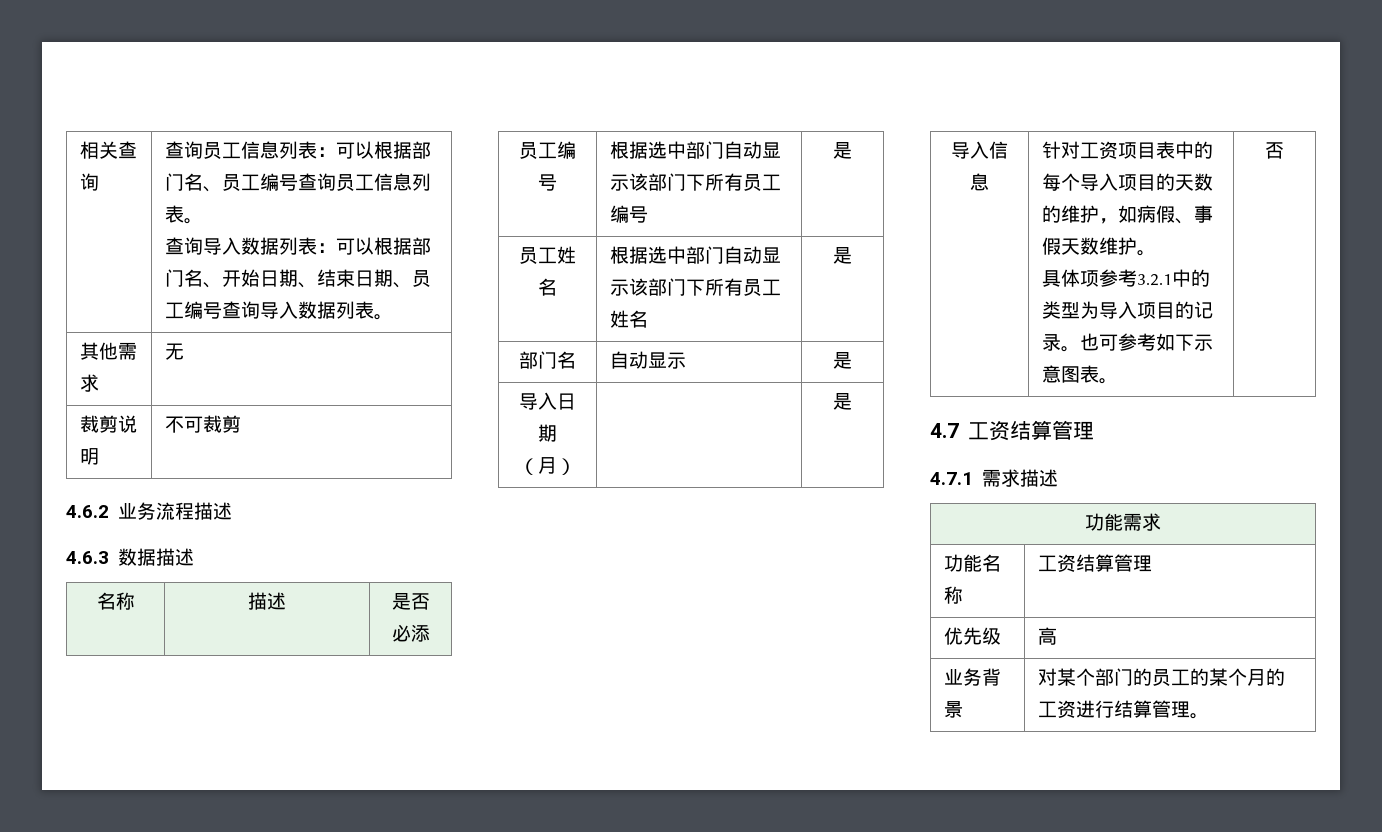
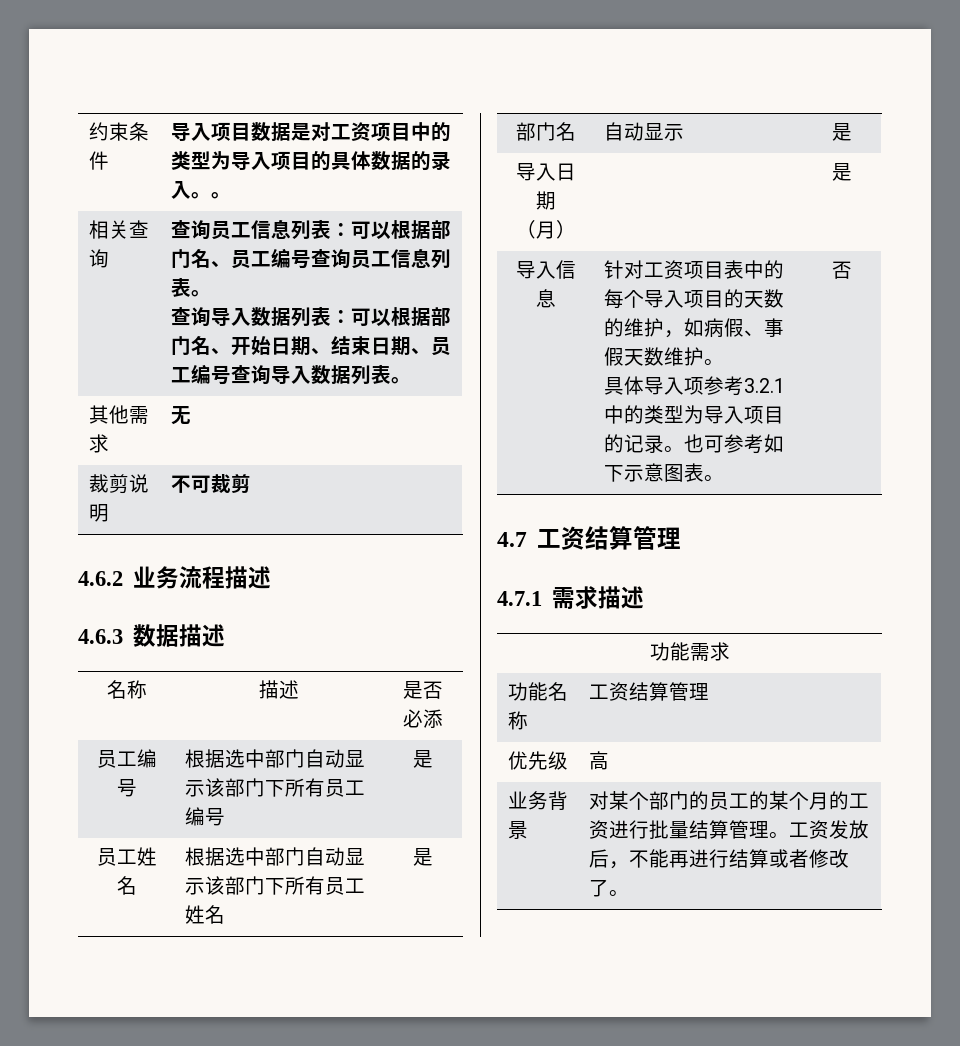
(79, 150) none -> [88,122,149,141] [88,151,109,170] [170,122,451,142] [170,151,451,171] [170,181,231,199] 约束条件 | 导入项目数据是对工资项目中的类型为导入项目的具体数据的录入。。 //
(1080, 278) none -> [643,377,684,395] 导入
(1114, 709) none -> [648,820,689,840] 批量
(1209, 716) none -> [788,820,869,839] [588,849,849,869] [588,879,629,897] 工资发放后，不能再进行结算或者修改了。

